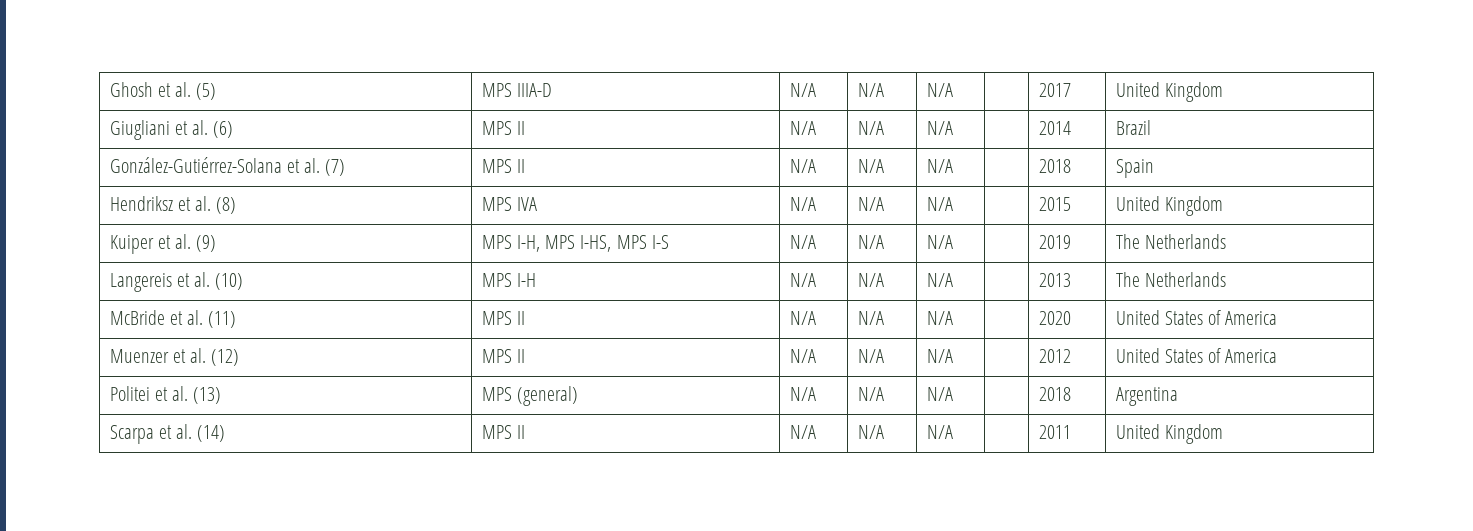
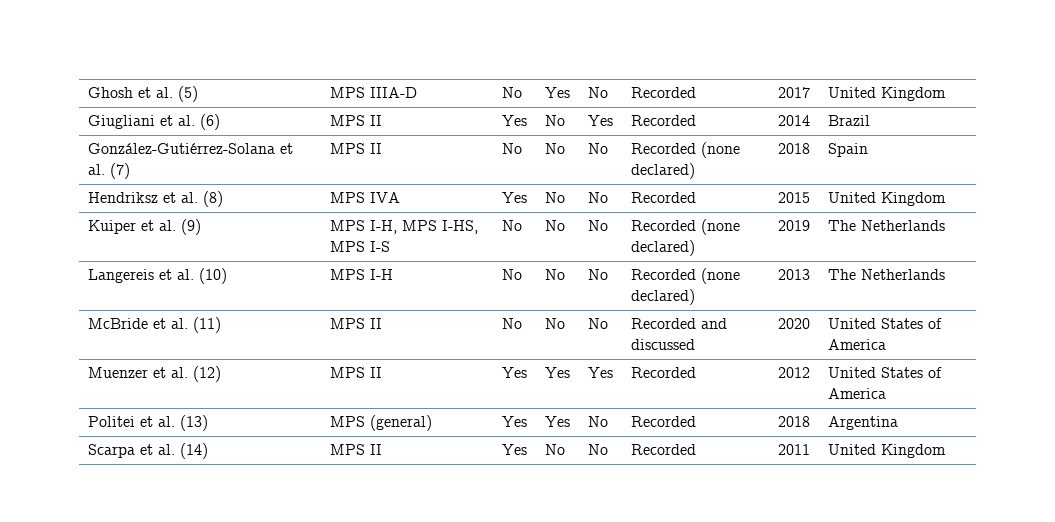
[789,83,816,97] [857,83,884,97] [926,83,953,97] N/A | N/A | N/A | -> [501,87,522,98] [544,87,570,98] [587,87,608,98] [630,87,696,98] No | Yes | No | Recorded
[789,121,816,135] [857,121,884,135] [926,121,953,135] N/A | N/A | N/A | -> [501,115,527,126] [544,115,565,126] [587,115,613,126] [630,115,696,126] Yes | No | Yes | Recorded
[789,159,816,173] [857,159,884,173] [926,159,953,173] N/A | N/A | N/A | -> [501,143,522,154] [544,143,565,154] [587,143,608,154] [630,142,740,158] [630,163,695,179] No | No | No | Recorded (none declared)
[789,197,816,211] [857,197,884,211] [926,197,953,211] N/A | N/A | N/A | -> [501,192,527,203] [544,192,565,203] [587,192,608,203] [630,192,696,203] Yes | No | No | Recorded
[789,235,816,249] [857,235,884,249] [926,235,953,249] N/A | N/A | N/A | -> [501,220,522,231] [544,220,565,231] [587,220,608,231] [630,219,740,235] [630,240,695,256] No | No | No | Recorded (none declared)
[789,273,816,287] [857,273,884,287] [926,273,953,287] N/A | N/A | N/A | -> [501,269,522,280] [544,269,565,280] [587,269,608,280] [630,268,740,284] [630,289,695,305] No | No | No | Recorded (none declared)
[789,311,816,325] [857,311,884,325] [926,311,953,325] N/A | N/A | N/A | -> [501,318,522,329] [544,318,565,329] [587,318,608,329] [630,318,727,329] [630,339,695,350] No | No | No | Recorded and discussed
[789,349,816,363] [857,349,884,363] [926,349,953,363] N/A | N/A | N/A | -> [501,367,527,378] [544,367,570,378] [587,367,613,378] [630,367,696,378] Yes | Yes | Yes | Recorded
[789,387,816,401] [857,387,884,401] [926,387,953,401] N/A | N/A | N/A | -> [501,416,527,427] [544,416,570,427] [587,416,608,427] [630,416,696,427] Yes | Yes | No | Recorded
[789,425,816,439] [857,425,884,439] [926,425,953,439] N/A | N/A | N/A | -> [501,444,527,455] [544,444,565,455] [587,444,608,455] [630,444,696,455] Yes | No | No | Recorded

